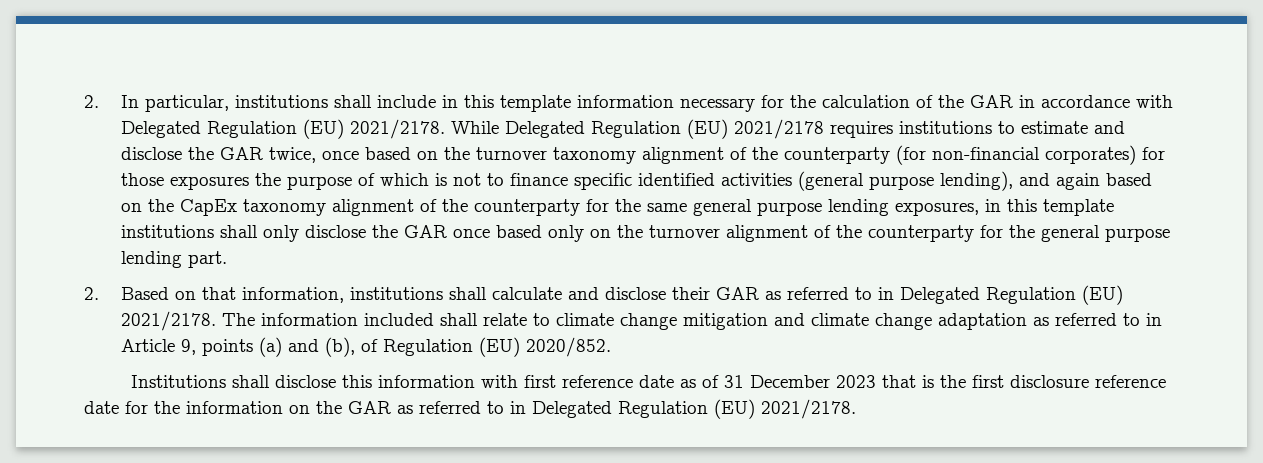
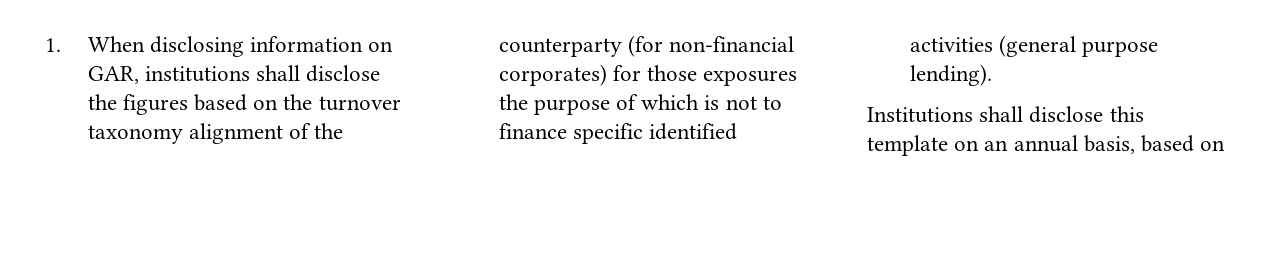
[84,95,1174,112] [121,119,1126,139] [121,147,360,163] 2. In particular, institutions shall include in this template information necessary for the calculation of the GAR in accordance with Delegated Regulation (EU) 2021/2178. While Delegated Regulation (EU) 2021/2178 requires institutions to estimate and disclose the GAR twice, once -> [45,36,394,57] [87,65,381,84] [87,94,188,115] 1. When disclosing information on GAR, institutions shall disclose the figures
[940,171,1153,191] [121,199,1115,216] [121,225,1171,242] [121,251,228,268] [84,285,1124,305] [121,311,1163,331] [121,337,612,357] [131,375,1167,388] [84,399,856,419] lending), and again based on the CapEx taxonomy alignment of the counterparty for the same general purpose lending exposures, in this template institutions shall only disclose the GAR once based only on the turnover alignment of the counterparty for the general purpose lending part. // 2. Based on that information, institutions shall calculate and disclose their GAR as referred to in Delegated Regulation (EU) 2021/2178. The information included shall relate to climate change mitigation and climate change adaptation as referred to in Article 9, points (a) and (b), of Regulation (EU) 2020/852. // Institutions shall disclose this information with first reference date as of 31 December 2023 that is the first disclosure reference date for the information on the GAR as referred to in Delegated Regulation (EU) 2021/2178. -> [909,64,992,86] [867,106,1144,123] [867,135,1226,156] lending). // Institutions shall disclose this template on an annual basis, based on

